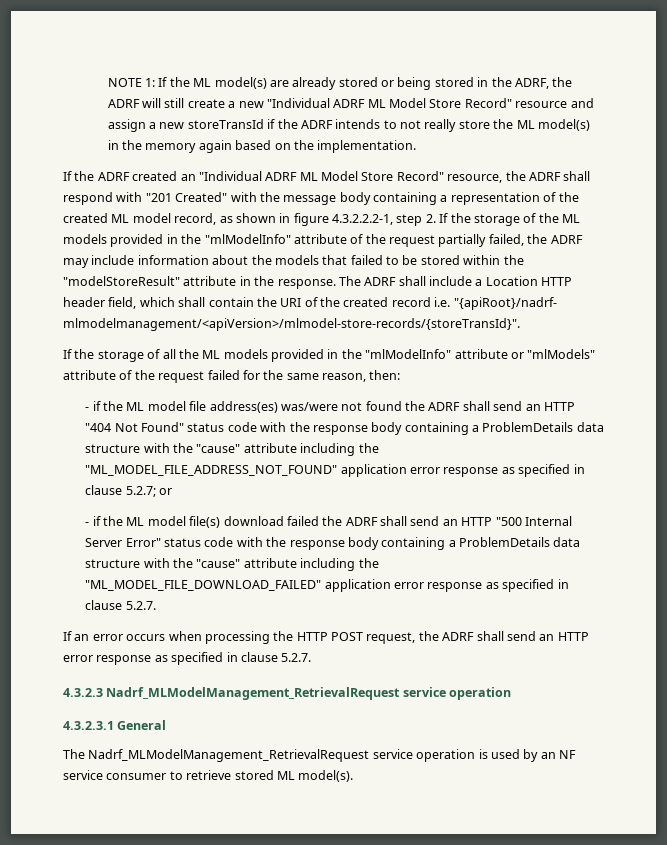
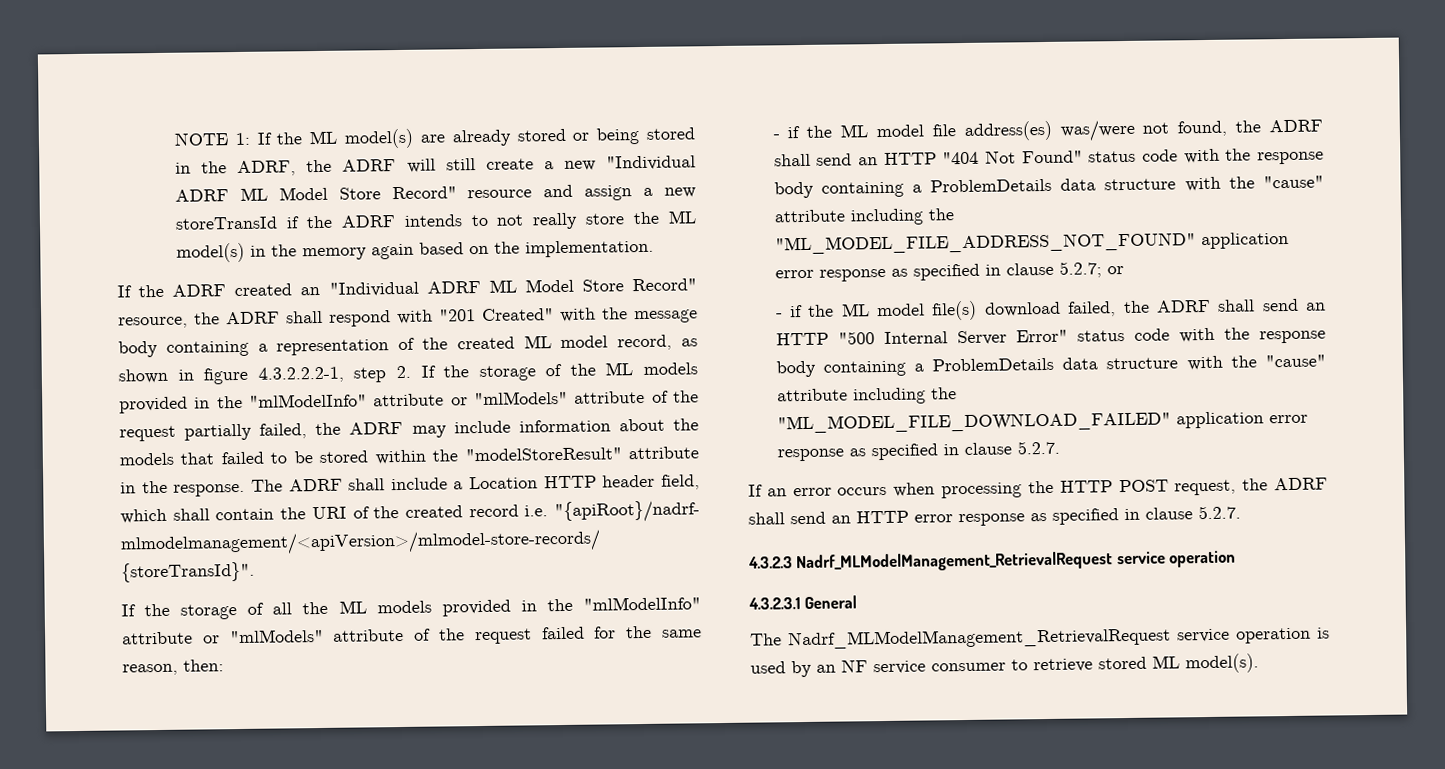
(347, 239) none -> [450,390,646,406] or "mlModels" attribute
[365,401,402,411] found -> [1177,120,1228,137] found,
[286,516,319,526] failed -> [1068,301,1117,317] failed,

